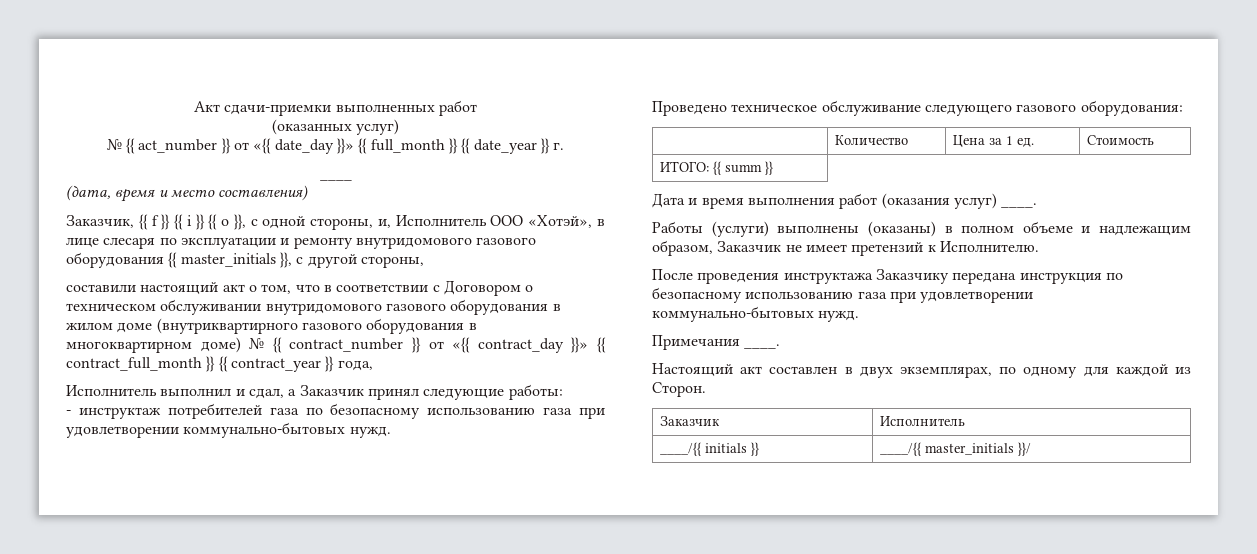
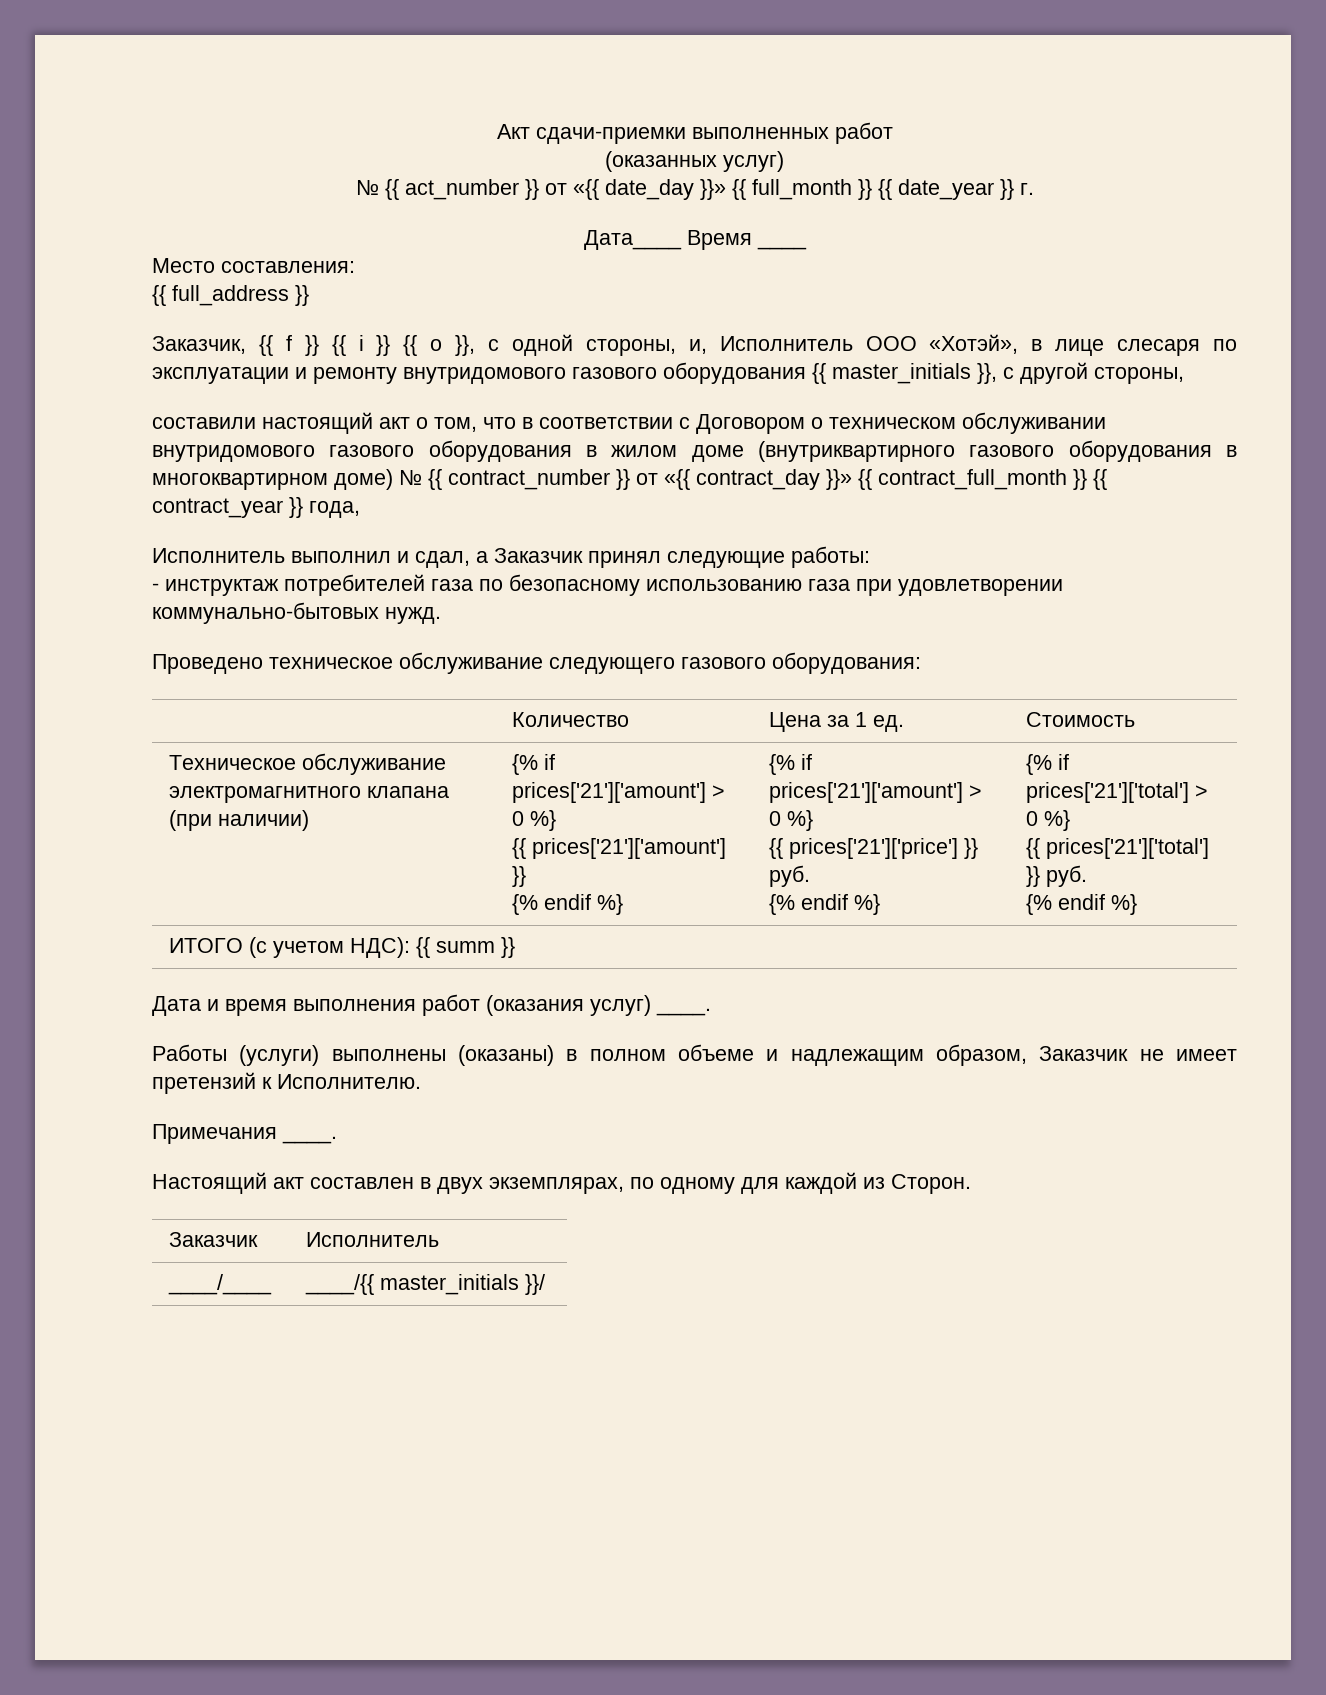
(565, 146) none -> [583,230,752,250] Дата____ Время
[66,185,309,202] (дата, время и место составления) -> [152,258,355,273] [152,285,309,306] Место составления: // {{ full_address }}
[660,161,710,172] ИТОГО: -> [169,753,447,775] [169,786,450,803] [169,810,310,831] [512,754,556,775] [512,782,726,803] [512,810,557,831] [512,838,727,859] [512,866,527,887] [512,894,624,915] [769,754,813,775] [769,782,983,803] [769,810,814,831] [769,838,979,859] [769,865,811,887] [769,894,881,915] [1026,754,1070,775] [1026,782,1209,803] [1026,810,1071,831] [1026,838,1210,859] [1026,865,1088,887] [1026,894,1138,915] [169,937,411,958] Техническое обслуживание электромагнитного клапана (при наличии) | {% if prices['21']['amount'] > 0 %} // {{ prices['21']['amount'] }} // {% endif %} | {% if prices['21']['amount'] > 0 %} // {{ prices['21']['price'] }} руб. // {% endif %} | {% if prices['21']['total'] > 0 %} // {{ prices['21']['total'] }} руб. // {% endif %} // ИТОГО (с учетом НДС):
[652,269,1123,284] [652,287,1034,303] [652,306,860,322] // После проведения инструктажа Заказчику передана инструкция по безопасному использованию газа при удовлетворении коммунально-бытовых нужд. -> (421, 1081) none
[660,442,760,456] ____/{{ initials }} -> [168,1274,273,1295] ____/____

